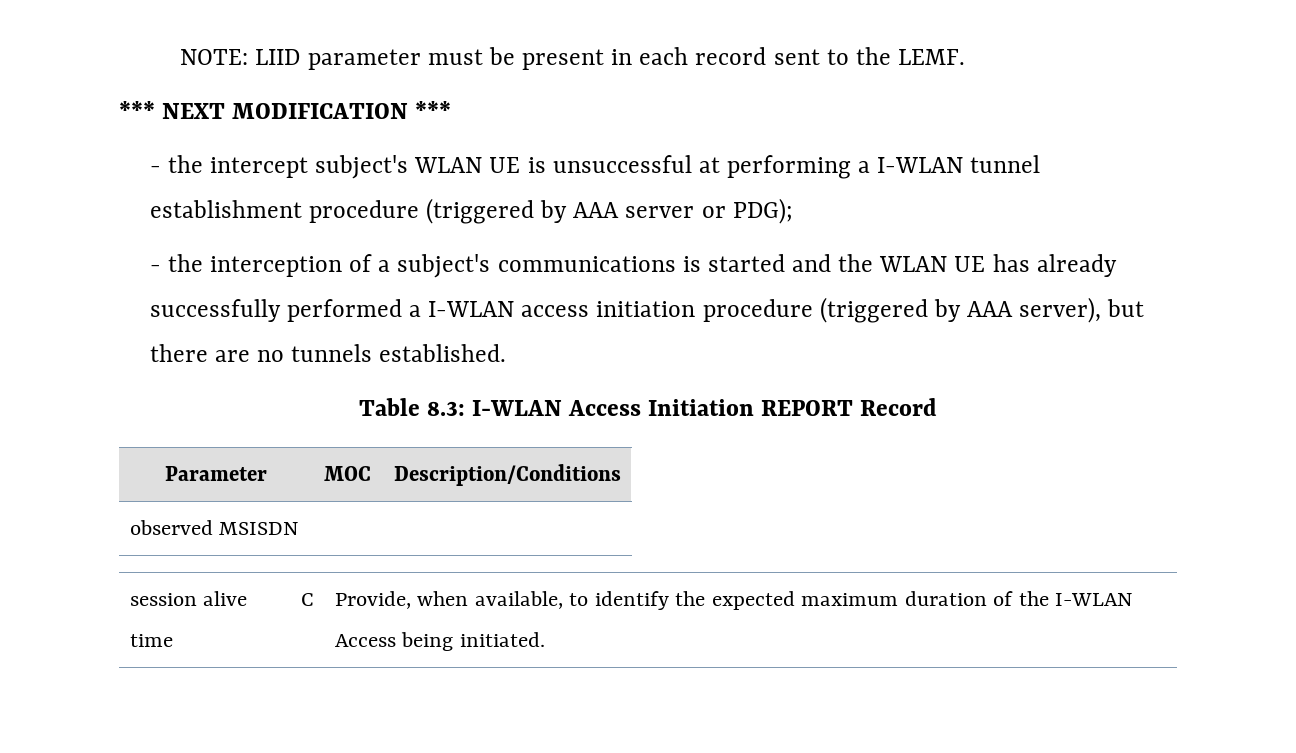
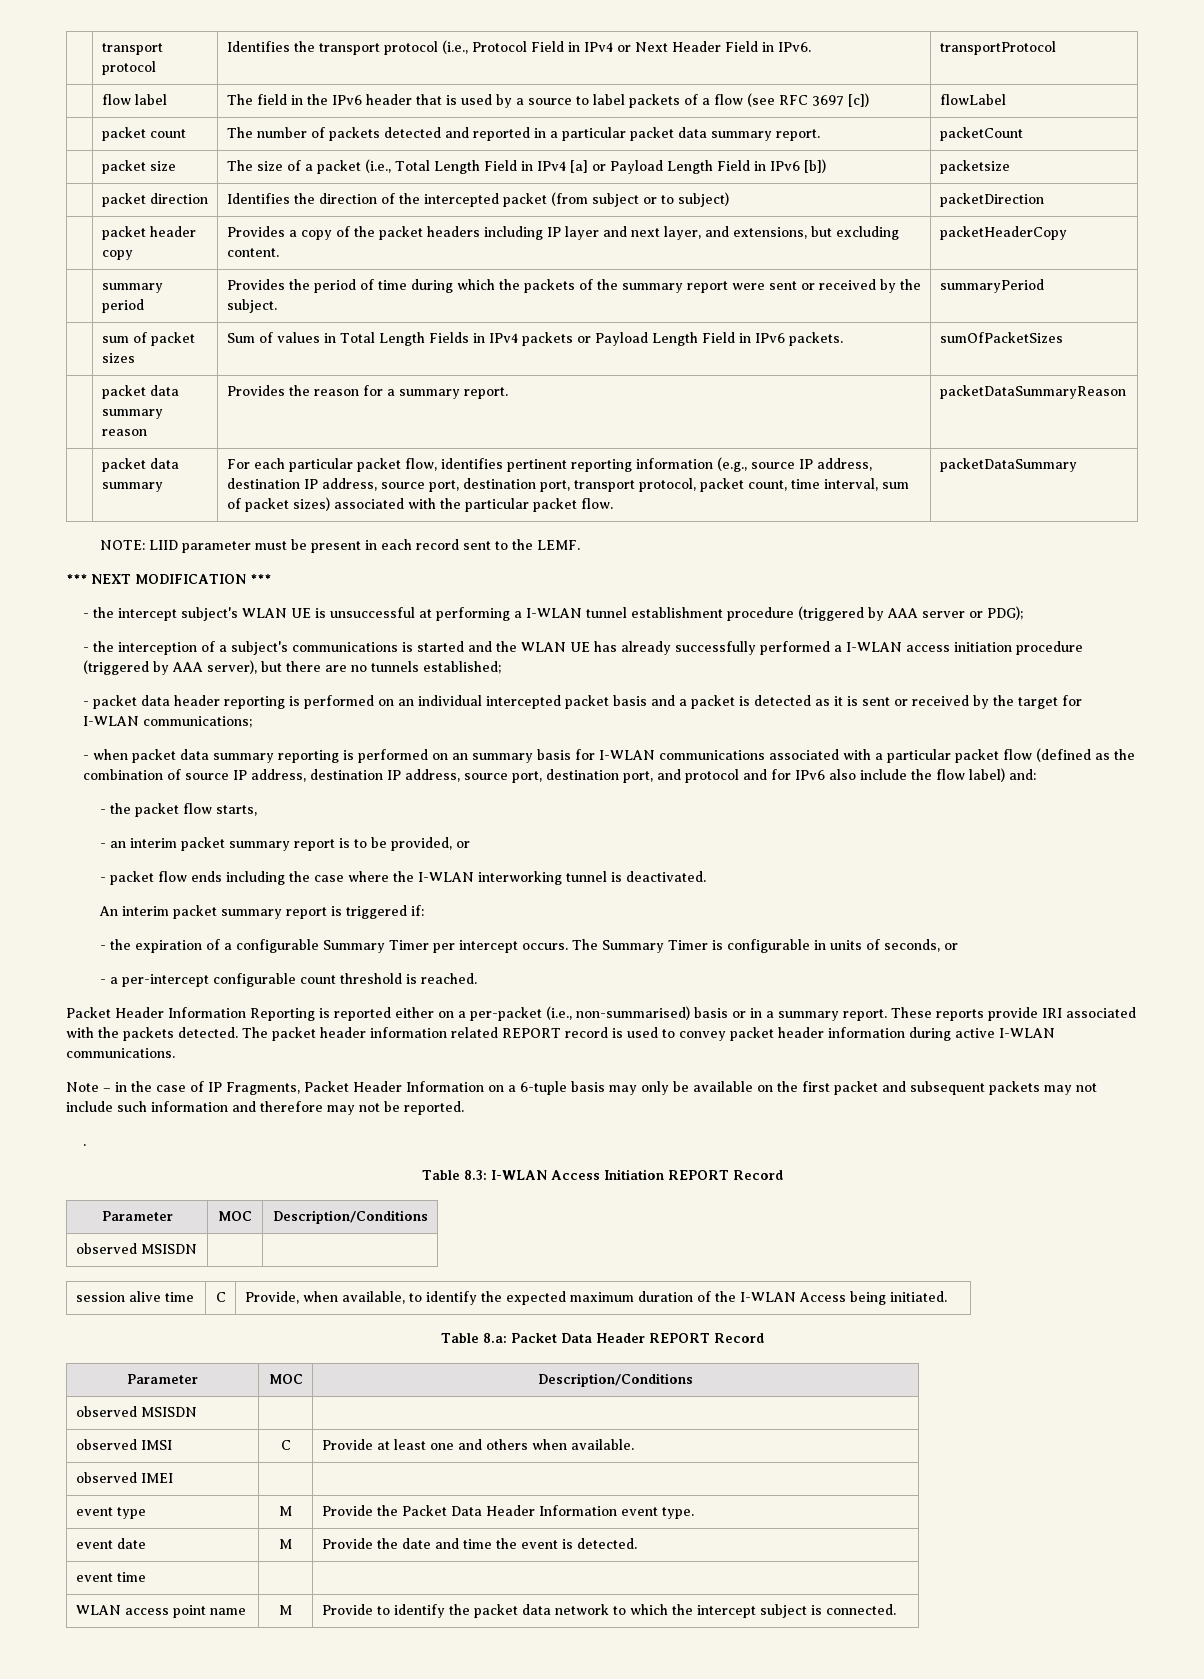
(180, 57) none -> [101,43,163,55] [101,61,156,75] [226,40,811,55] [939,41,1056,55] [101,94,167,105] [226,93,869,108] [939,94,1006,105] [101,127,186,141] [226,127,820,141] [939,127,1023,141] [101,160,176,174] [226,159,826,174] [939,160,1010,174] [101,193,208,207] [226,192,729,207] [939,193,1044,207] [101,226,196,240] [101,250,133,260] [226,226,899,240] [226,248,279,257] [939,226,1067,240] [101,283,163,293] [101,299,144,313] [226,279,921,293] [226,299,277,313] [939,279,1044,293] [101,332,195,346] [101,353,135,363] [226,332,843,346] [939,332,1063,343] [101,385,179,399] [101,409,163,419] [101,429,147,436] [226,385,508,399] [939,385,1126,399] [101,458,179,472] [101,482,163,492] [226,457,872,472] [226,478,909,492] [226,497,613,512] [939,458,1077,472] | transport protocol | Identifies the transport protocol (i.e., Protocol Field in IPv4 or Next Header Field in IPv6. | transportProtocol // | flow label | The field in the IPv6 header that is used by a source to label packets of a flow (see RFC 3697 [c]) | flowLabel // | packet count | The number of packets detected and reported in a particular packet data summary report. | packetCount // | packet size | The size of a packet (i.e., Total Length Field in IPv4 [a] or Payload Length Field in IPv6 [b]) | packetsize // | packet direction | Identifies the direction of the intercepted packet (from subject or to subject) | packetDirection // | packet header copy | Provides a copy of the packet headers including IP layer and next layer, and extensions, but excluding content. | packetHeaderCopy // | summary period | Provides the period of time during which the packets of the summary report were sent or received by the subject. | summaryPeriod // | sum of packet sizes | Sum of values in Total Length Fields in IPv4 packets or Payload Length Field in IPv6 packets. | sumOfPacketSizes // | packet data summary reason | Provides the reason for a summary report. | packetDataSummaryReason // | packet data summary | For each particular packet flow, identifies pertinent reporting information (e.g., source IP address, destination IP address, source port, destination port, transport protocol, packet count, time interval, sum of packet sizes) associated with the particular packet flow. | packetDataSummary //
[379,344,507,362] established. -> [422,661,501,674] [82,695,1082,709] [82,716,252,728] [82,748,1135,763] [82,768,1036,783] [99,803,257,817] [99,837,470,851] [99,871,706,885] [98,905,424,919] [99,939,958,953] [99,973,477,987] [66,1006,1136,1021] [66,1027,1055,1041] [66,1048,175,1058] [66,1081,1097,1095] [66,1101,464,1115] [82,1144,86,1146] established; // - packet data header reporting is performed on an individual intercepted packet basis and a packet is detected as it is sent or received by the target for I-WLAN communications; // - when packet data summary reporting is performed on an summary basis for I-WLAN communications associated with a particular packet flow (defined as the combination of source IP address, destination IP address, source port, destination port, and protocol and for IPv6 also include the flow label) and: // - the packet flow starts, // - an interim packet summary report is to be provided, or // - packet flow ends including the case where the I-WLAN interworking tunnel is deactivated. // An interim packet summary report is triggered if: // - the expiration of a configurable Summary Timer per intercept occurs. The Summary Timer is configurable in units of seconds, or // - a per-intercept configurable count threshold is reached. // Packet Header Information Reporting is reported either on a per-packet (i.e., non-summarised) basis or in a summary report. These reports provide IRI associated with the packets detected. The packet header information related REPORT record is used to convey packet header information during active I-WLAN communications. // Note – in the case of IP Fragments, Packet Header Information on a 6-tuple basis may only be available on the first packet and subsequent packets may not include such information and therefore may not be reported. // .
(545, 639) none -> [440,1333,764,1343] [127,1374,198,1384] [268,1374,303,1384] [538,1373,693,1387] [75,1406,197,1417] [75,1439,172,1450] [280,1440,291,1450] [321,1439,634,1450] [75,1472,173,1483] [75,1507,146,1519] [279,1506,292,1516] [321,1505,694,1519] [75,1538,146,1549] [279,1539,292,1549] [321,1538,637,1549] [75,1572,146,1582] [75,1605,246,1618] [279,1605,292,1615] [321,1604,896,1618] // Table 8.a: Packet Data Header REPORT Record // Parameter | MOC | Description/Conditions // observed MSISDN | | // observed IMSI | C | Provide at least one and others when available. // observed IMEI | | // event type | M | Provide the Packet Data Header Information event type. // event date | M | Provide the date and time the event is detected. // event time | | // WLAN access point name | M | Provide to identify the packet data network to which the intercept subject is connected.

